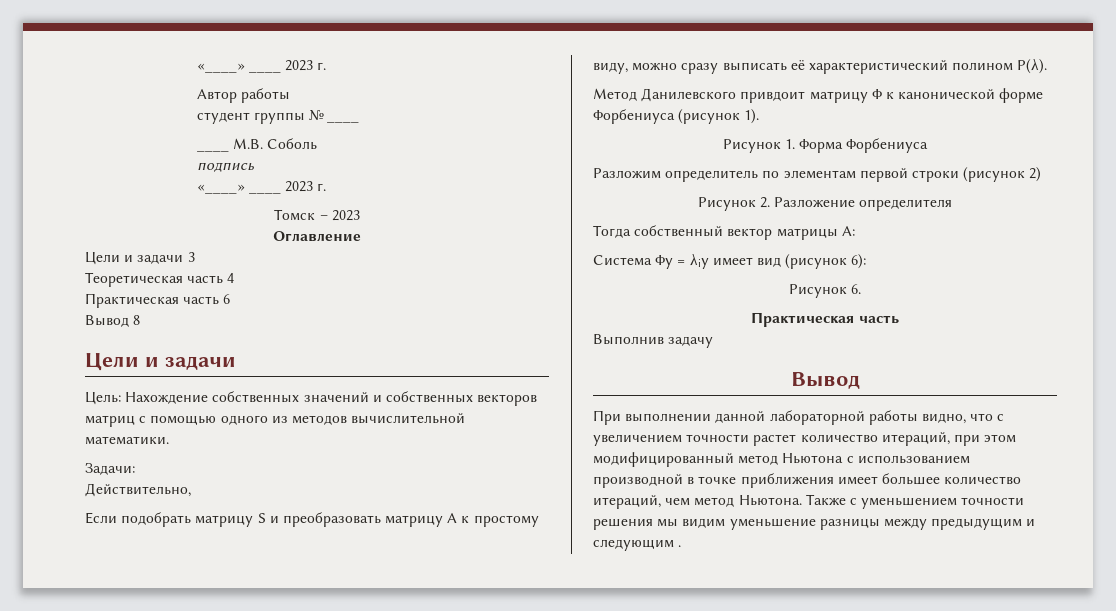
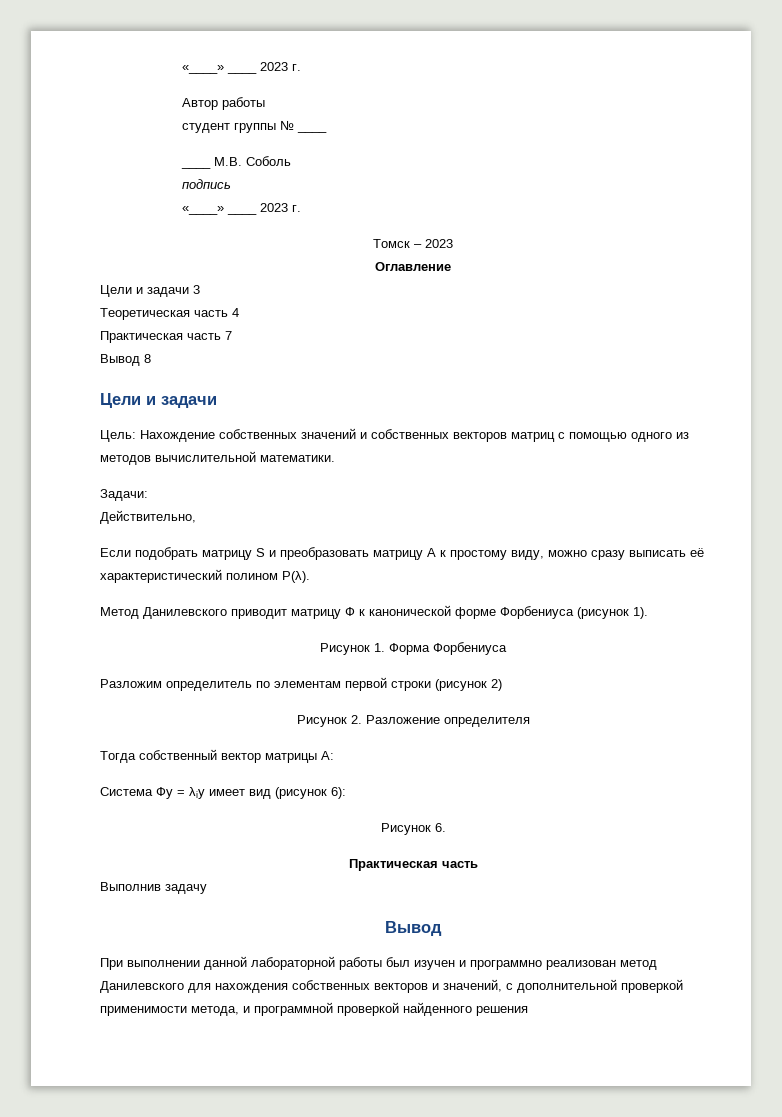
[223,294,231,304] 6 -> [225,331,232,340] 7
[740,91,806,103] привдоит -> [231,609,287,619] приводит
[921,413,1005,424] [593,432,1017,446] [593,452,970,467] [593,473,1022,488] [593,494,1025,509] [593,518,1036,530] [593,539,682,551] видно, что с увеличением точности растет количество итераций, при этом модифицированный метод Ньютона с использованием производной в точке приближения имеет большее количество итераций, чем метод Ньютона. Также с уменьшением точности решения мы видим уменьшение разницы между предыдущим и следующим . -> [386,957,657,970] [100,979,683,993] [100,1002,528,1016] был изучен и программно реализован метод Данилевского для нахождения собственных векторов и значений, с дополнительной проверкой применимости метода, и программной проверкой найденного решения

